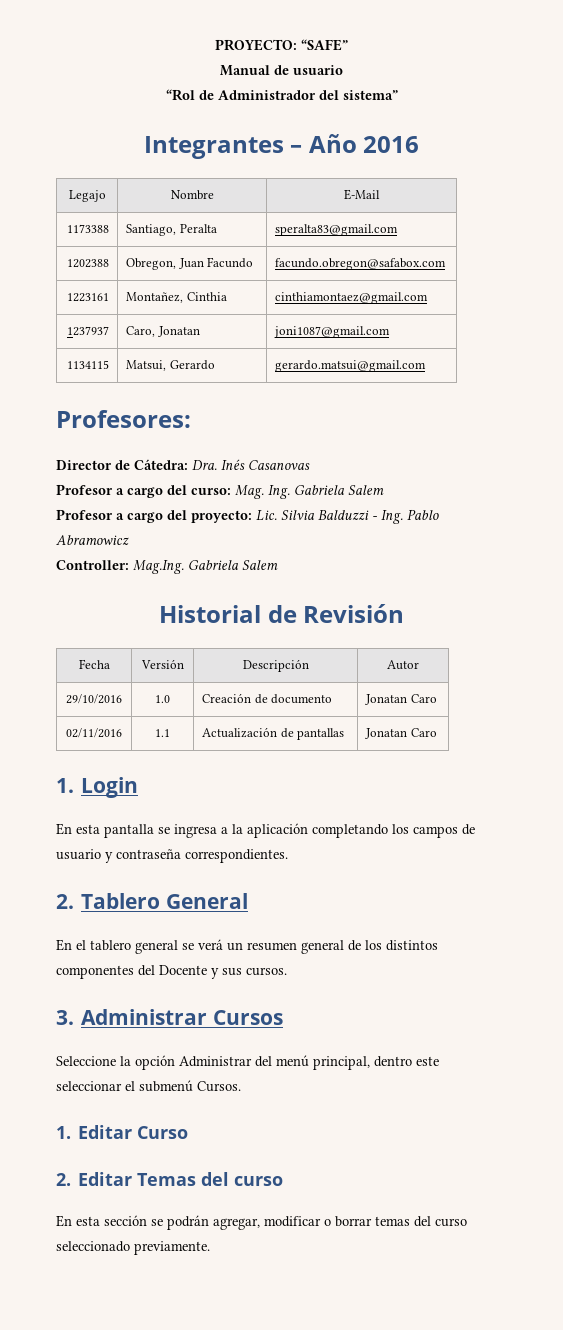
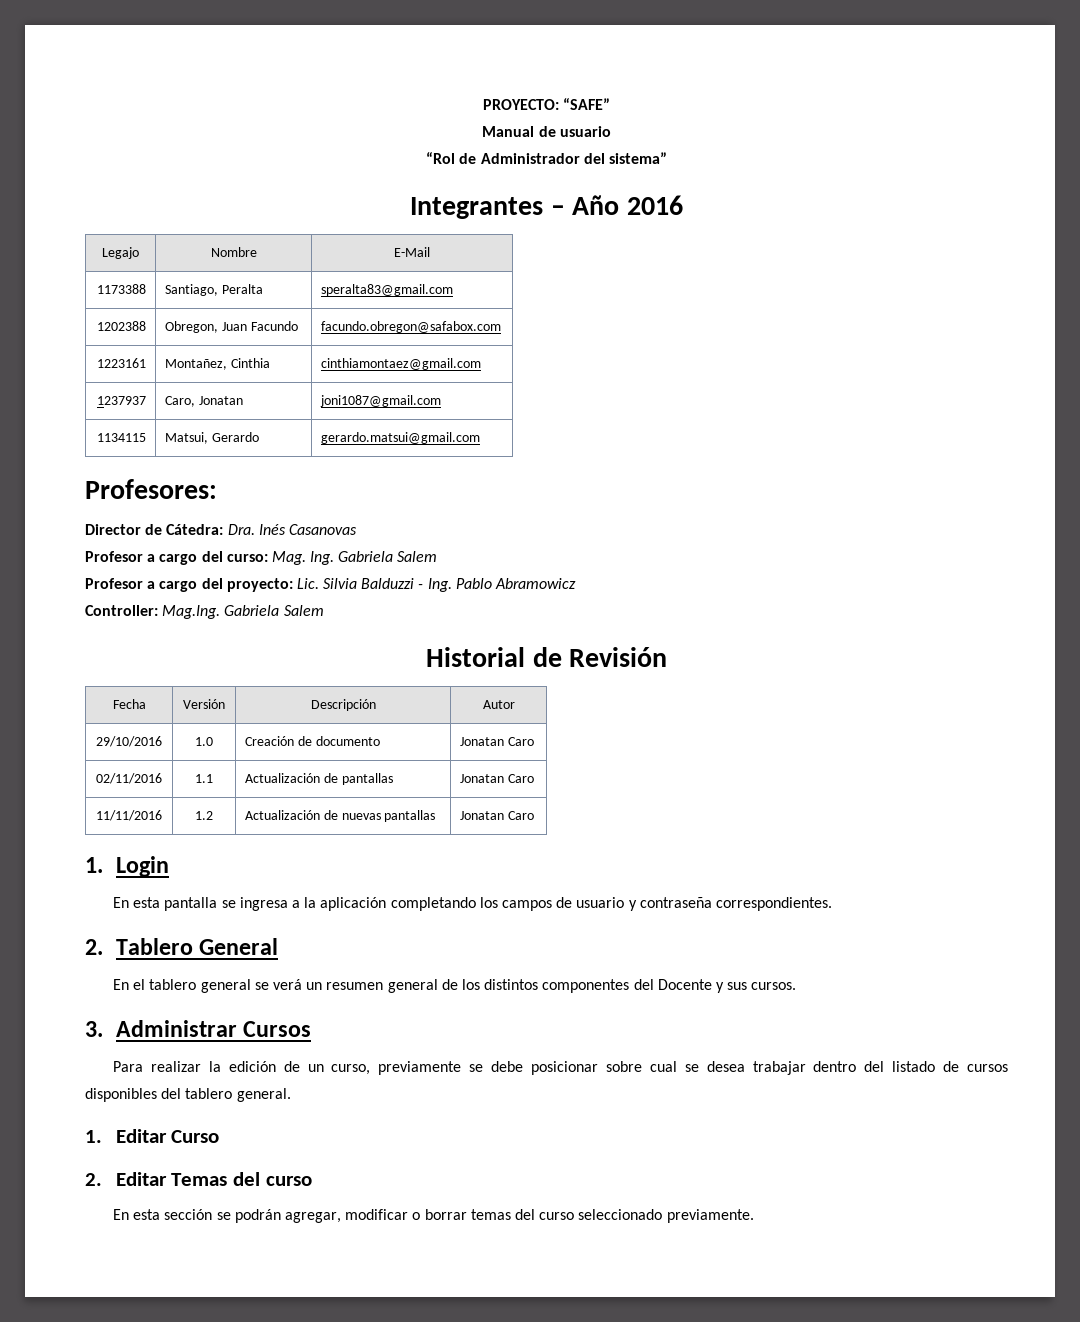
(437, 732) none -> [96,810,162,821] [195,811,213,820] [245,810,436,822] [460,811,534,820] // 11/11/2016 | 1.2 | Actualización de nuevas pantallas | Jonatan Caro
[56,1055,439,1070] [56,1080,241,1092] Seleccione la opción Administrar del menú principal, dentro este seleccionar el submenú Cursos. -> [113,1061,1008,1075] [85,1088,291,1102] Para realizar la edición de un curso, previamente se debe posicionar sobre cual se desea trabajar dentro del listado de cursos disponibles del tablero general.

